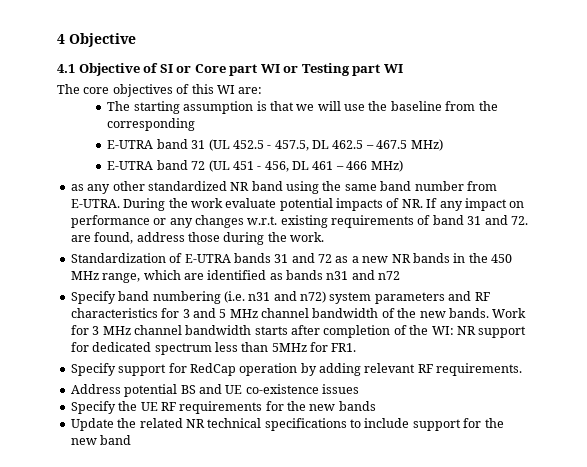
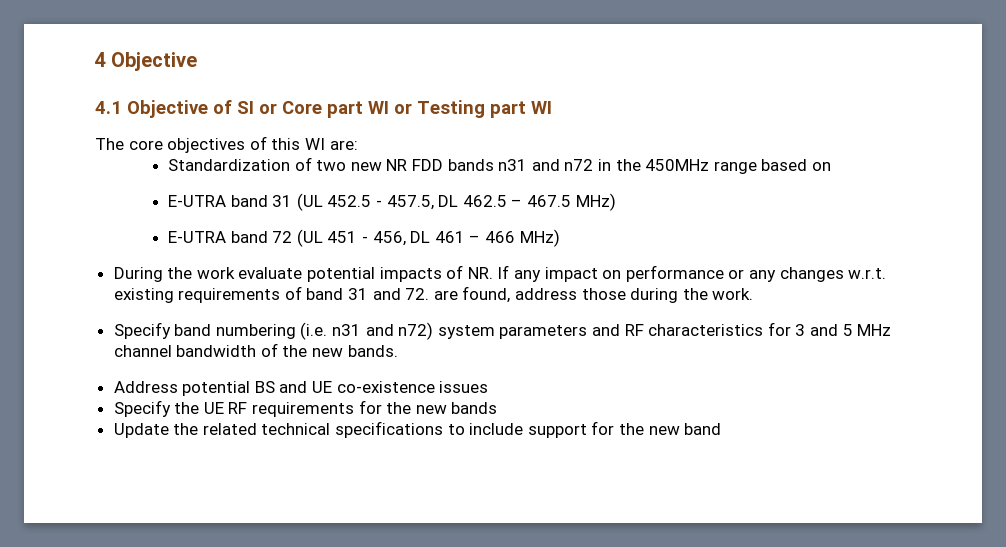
[107,101,498,114] [107,118,196,131] The starting assumption is that we will use the baseline from the corresponding -> [168,157,831,174] Standardization of two new NR FDD bands n31 and n72 in the 450MHz range based on
[70,181,497,194] [70,199,120,208] as any other standardized NR band using the same band number from E-UTRA. -> (560, 238) none
[70,253,512,263] [70,270,401,283] // Standardization of E-UTRA bands 31 and 72 as a new NR bands in the 450 MHz range, which are identified as bands n31 and n72 -> (754, 294) none
[492,308,527,318] [70,325,527,338] [70,342,357,355] [70,363,523,376] Work for 3 MHz channel bandwidth starts after completion of the WI: NR support for dedicated spectrum less than 5MHz for FR1. // Specify support for RedCap operation by adding relevant RF requirements. -> (398, 351) none
[185,419,205,428] NR -> (257, 429) none

